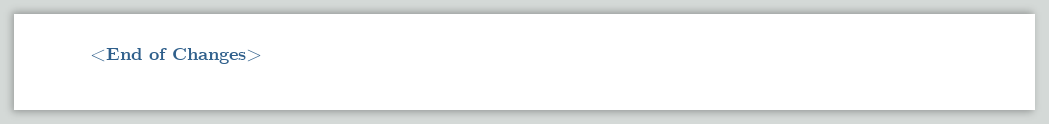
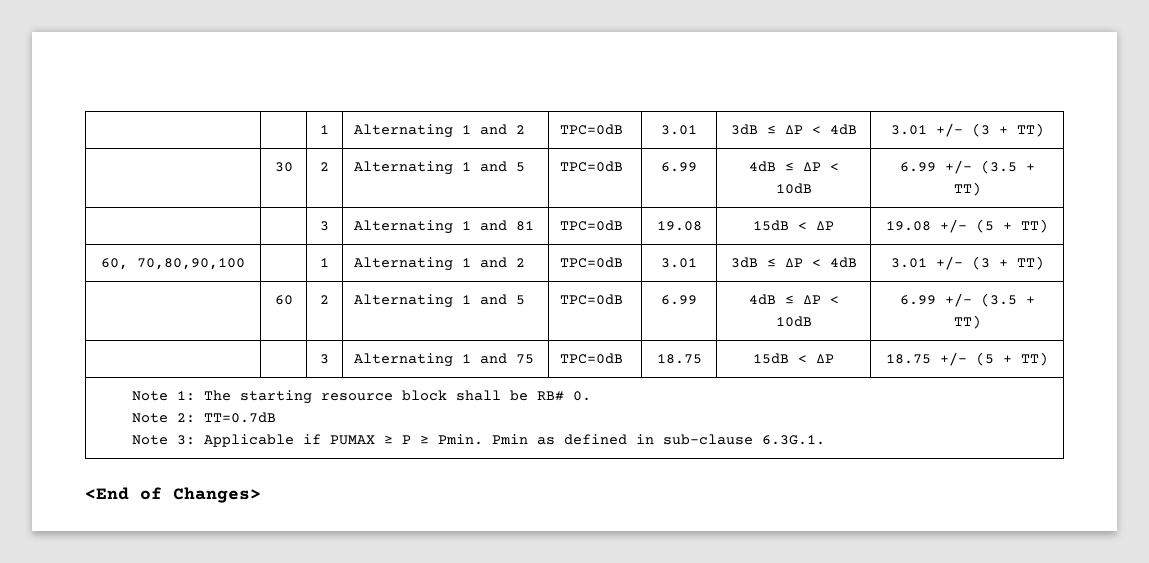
(90, 55) none -> [320,125,329,134] [353,124,525,138] [559,124,623,135] [661,125,697,135] [730,124,857,135] [890,123,1044,137] [274,162,293,172] [320,162,329,171] [353,161,525,175] [559,161,623,172] [661,162,697,172] [748,161,839,172] [775,183,812,194] [899,160,1035,174] [953,182,981,196] [320,221,329,231] [353,220,534,234] [559,220,623,231] [656,221,702,231] [753,220,834,231] [886,219,1048,233] [101,258,245,270] [320,258,329,267] [353,257,525,271] [559,257,623,268] [661,258,697,268] [730,257,857,268] [890,256,1044,270] [274,295,293,305] [320,295,329,304] [353,294,525,308] [559,294,623,305] [661,295,697,305] [748,294,839,305] [775,316,812,327] [899,293,1035,307] [953,315,981,329] [320,354,329,364] [353,353,534,367] [559,353,623,364] [656,354,702,364] [753,353,834,364] [886,352,1048,366] [131,390,591,404] [131,412,276,423] [131,434,825,447] | | 1 | Alternating 1 and 2 | TPC=0dB | 3.01 | 3dB ≤ ΔP < 4dB | 3.01 +/- (3 + TT) // | 30 | 2 | Alternating 1 and 5 | TPC=0dB | 6.99 | 4dB ≤ ΔP < 10dB | 6.99 +/- (3.5 + TT) // | | 3 | Alternating 1 and 81 | TPC=0dB | 19.08 | 15dB < ΔP | 19.08 +/- (5 + TT) // 60, 70,80,90,100 | | 1 | Alternating 1 and 2 | TPC=0dB | 3.01 | 3dB ≤ ΔP < 4dB | 3.01 +/- (3 + TT) // | 60 | 2 | Alternating 1 and 5 | TPC=0dB | 6.99 | 4dB ≤ ΔP < 10dB | 6.99 +/- (3.5 + TT) // | | 3 | Alternating 1 and 75 | TPC=0dB | 18.75 | 15dB < ΔP | 18.75 +/- (5 + TT) // Note 1: The starting resource block shall be RB# 0. // Note 2: TT=0.7dB // Note 3: Applicable if PUMAX ≥ P ≥ Pmin. Pmin as defined in sub-clause 6.3G.1. //

